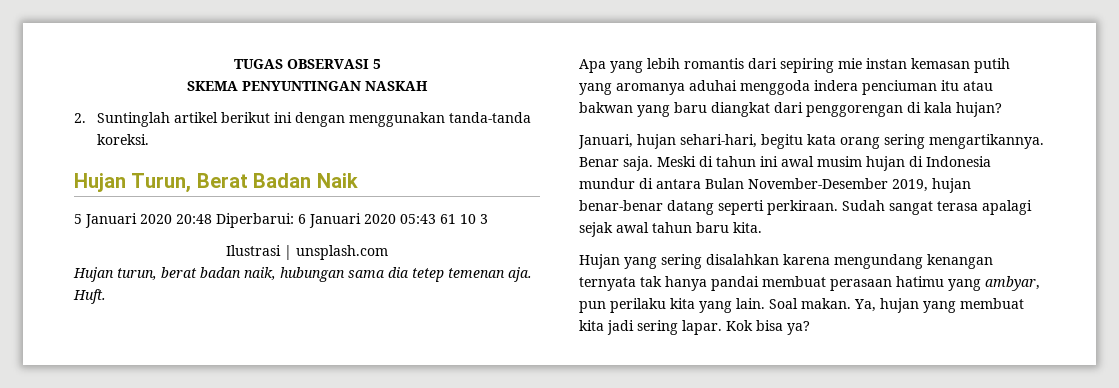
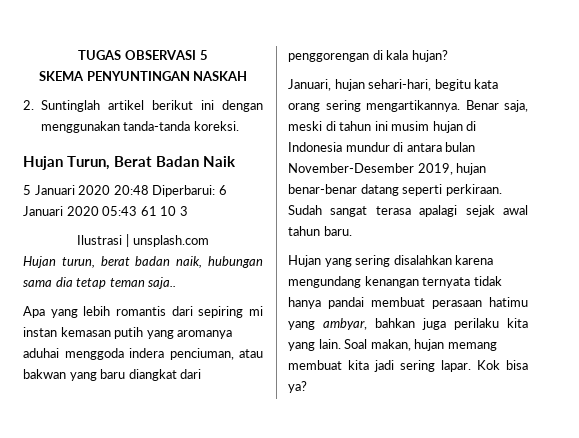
[412,267,532,282] [73,289,106,304] tetep temenan aja. Huft. -> [76,277,177,289] tetap teman saja..
[838,58,862,69] mie -> [248,306,263,316] mi
[862,80,959,95] penciuman itu -> [169,348,234,360] penciuman,
[623,156,696,171] saja. Meski -> [504,100,528,112] [288,121,322,131] saja, meski
[781,156,814,167] awal -> (388, 126) none
[705,178,744,189] Bulan -> [445,142,476,152] bulan
[696,222,762,233] baru kita. -> [323,226,352,236] baru.
[640,276,662,287] tak -> [473,276,502,286] tidak
[579,301,606,313] pun -> [375,318,446,330] bahkan juga
[801,298,956,313] makan. Ya, hujan yang -> [370,339,497,351] makan, hujan memang

